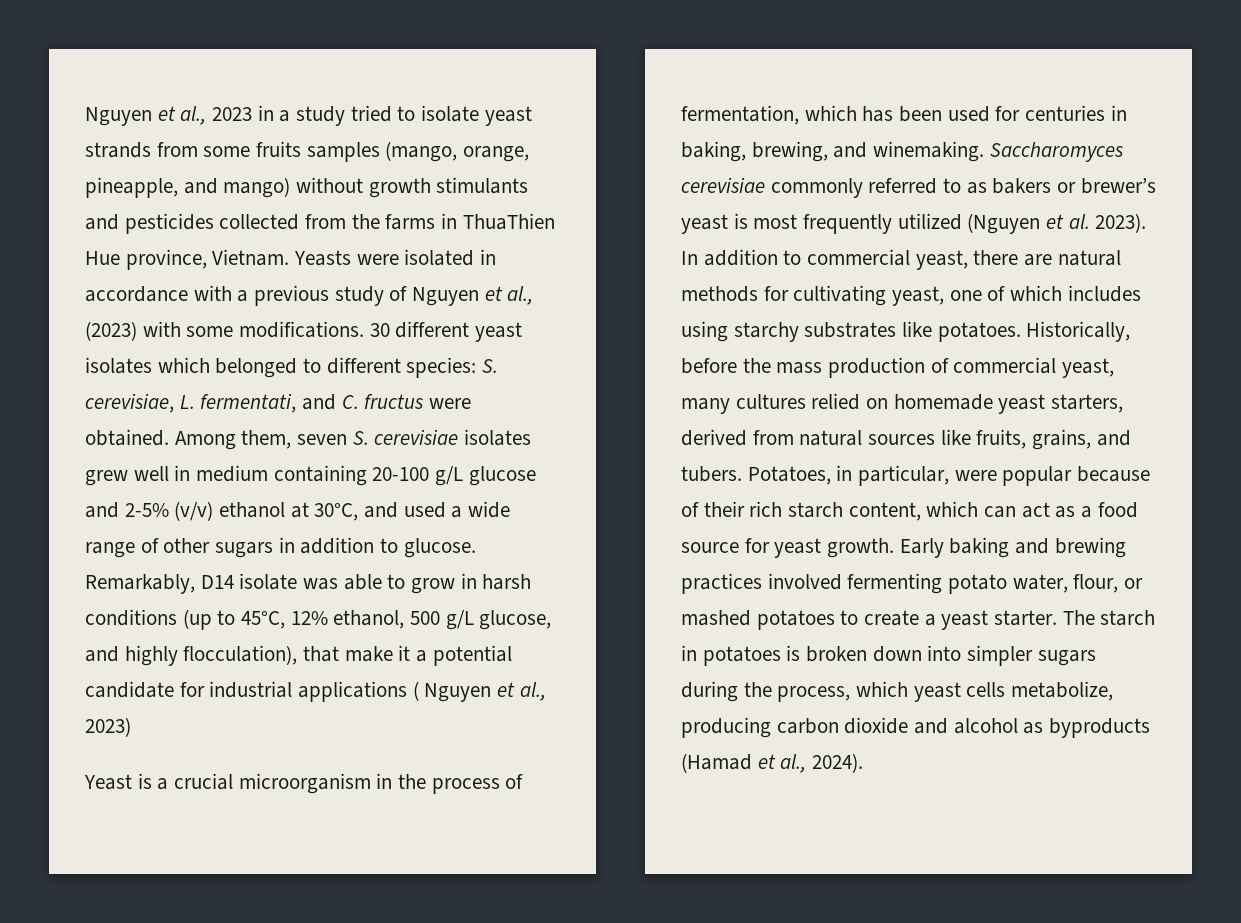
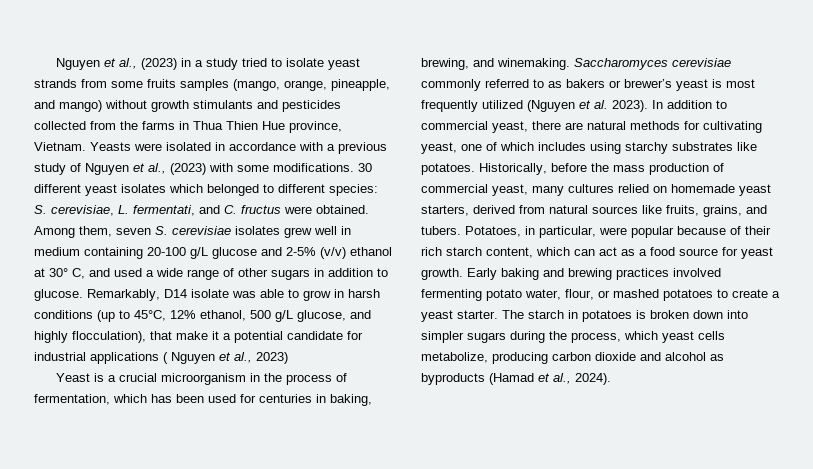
[85,106,253,126] Nguyen et al., 2023 -> [56,58,178,70] Nguyen et al., (2023)
[462,213,555,230] ThuaThien -> [193,121,258,130] Thua Thien
[314,503,359,521] 30°C, -> [49,268,85,279] 30° C,

